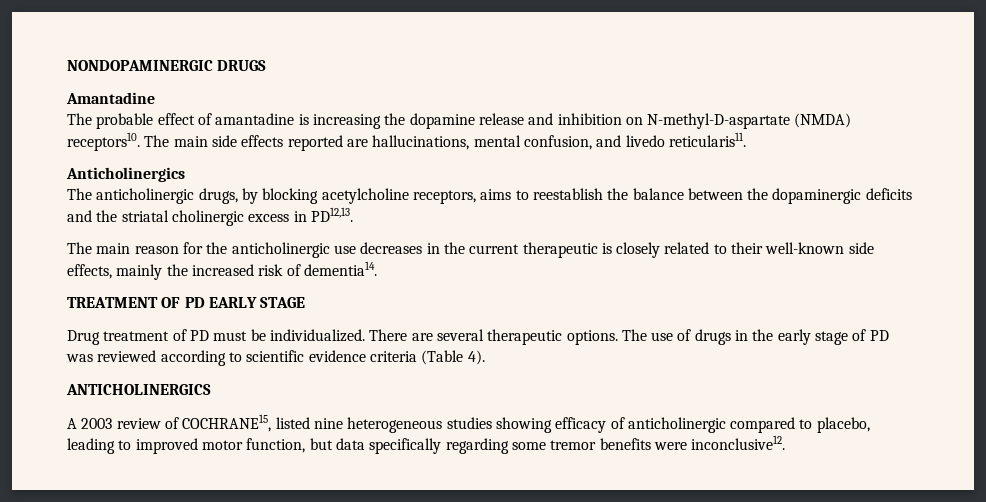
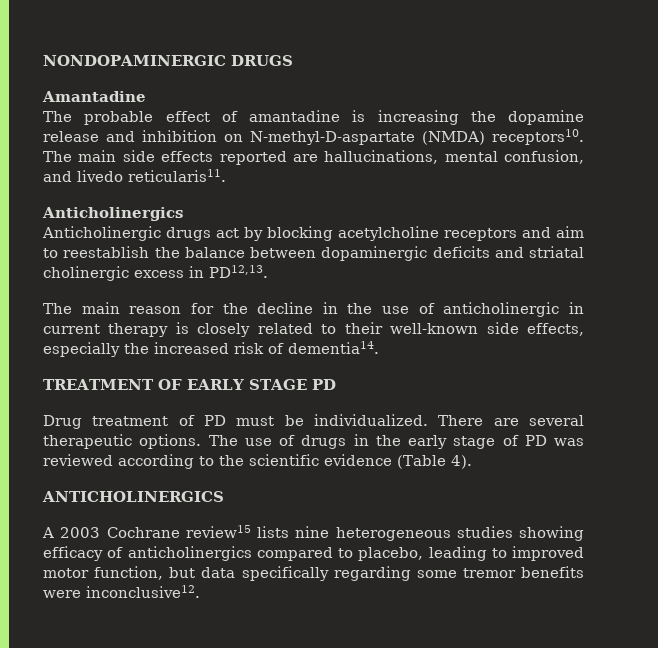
[67,188,512,204] The anticholinergic drugs, by blocking acetylcholine receptors, aims -> [42,226,584,241] Anticholinergic drugs act by blocking acetylcholine receptors and aim
[747,188,769,200] the -> (316, 252) none
[96,210,118,222] the -> (524, 252) none
[231,242,598,258] anticholinergic use decreases in the current therapeutic -> [257,302,584,317] [43,323,169,337] decline in the use of anticholinergic in current therapy
[116,264,163,280] mainly -> [43,342,120,357] especially
[184,297,205,308] PD -> (182, 384) none
(306, 302) none -> [311,379,336,390] PD
(242, 357) none -> [219,455,244,466] the
[369,351,417,362] criteria -> (392, 460) none
[116,414,310,432] review of COCHRANE15, listed -> [106,525,289,538] Cochrane review15 lists
[627,417,726,433] anticholinergic -> [127,546,252,561] anticholinergics

